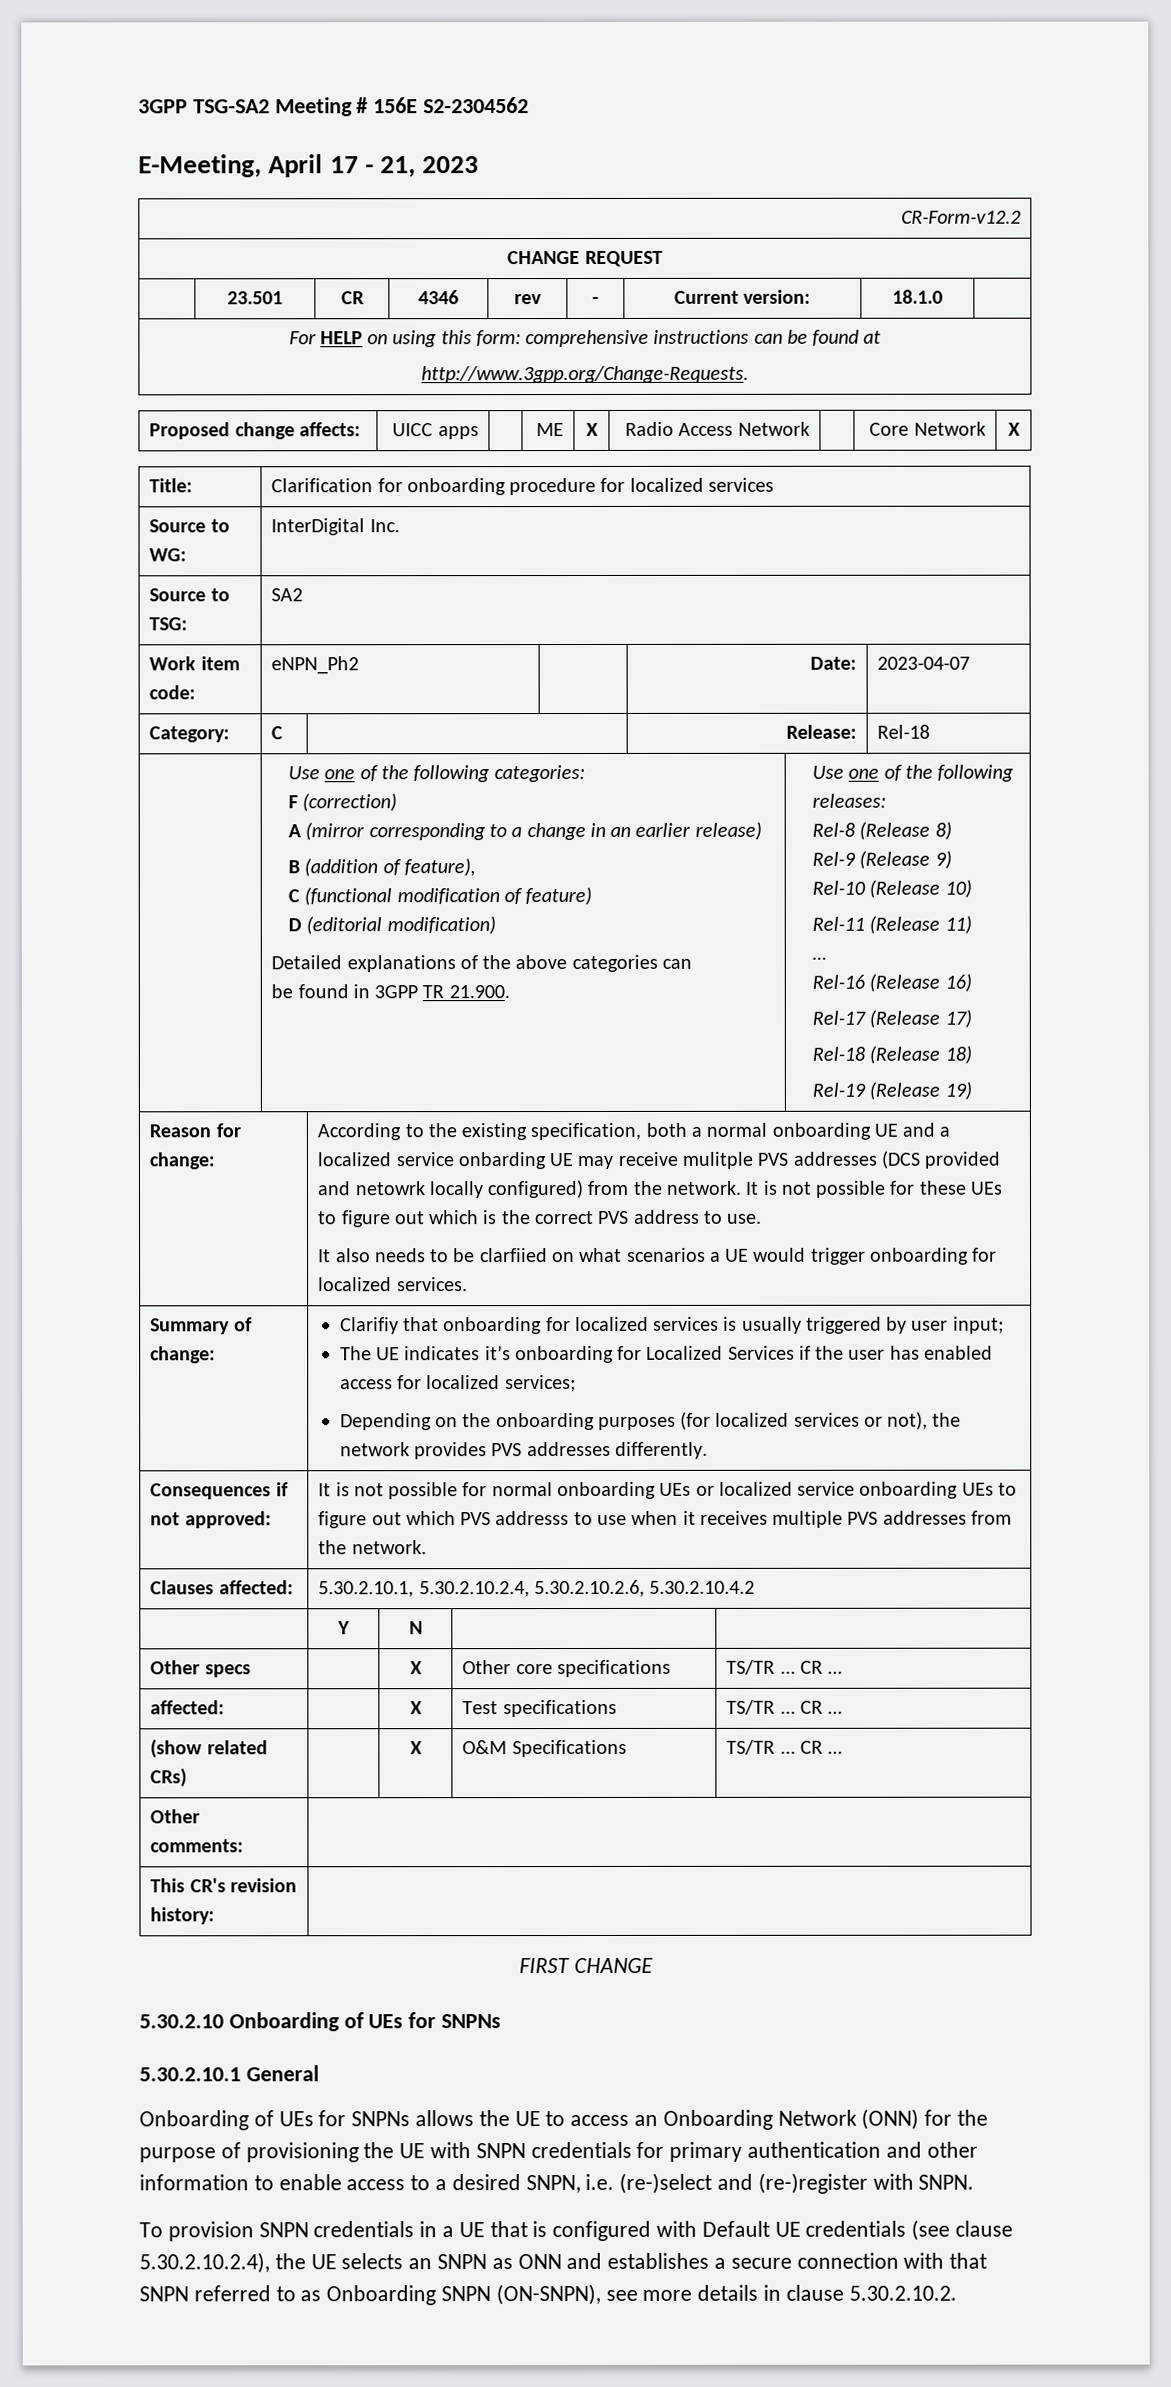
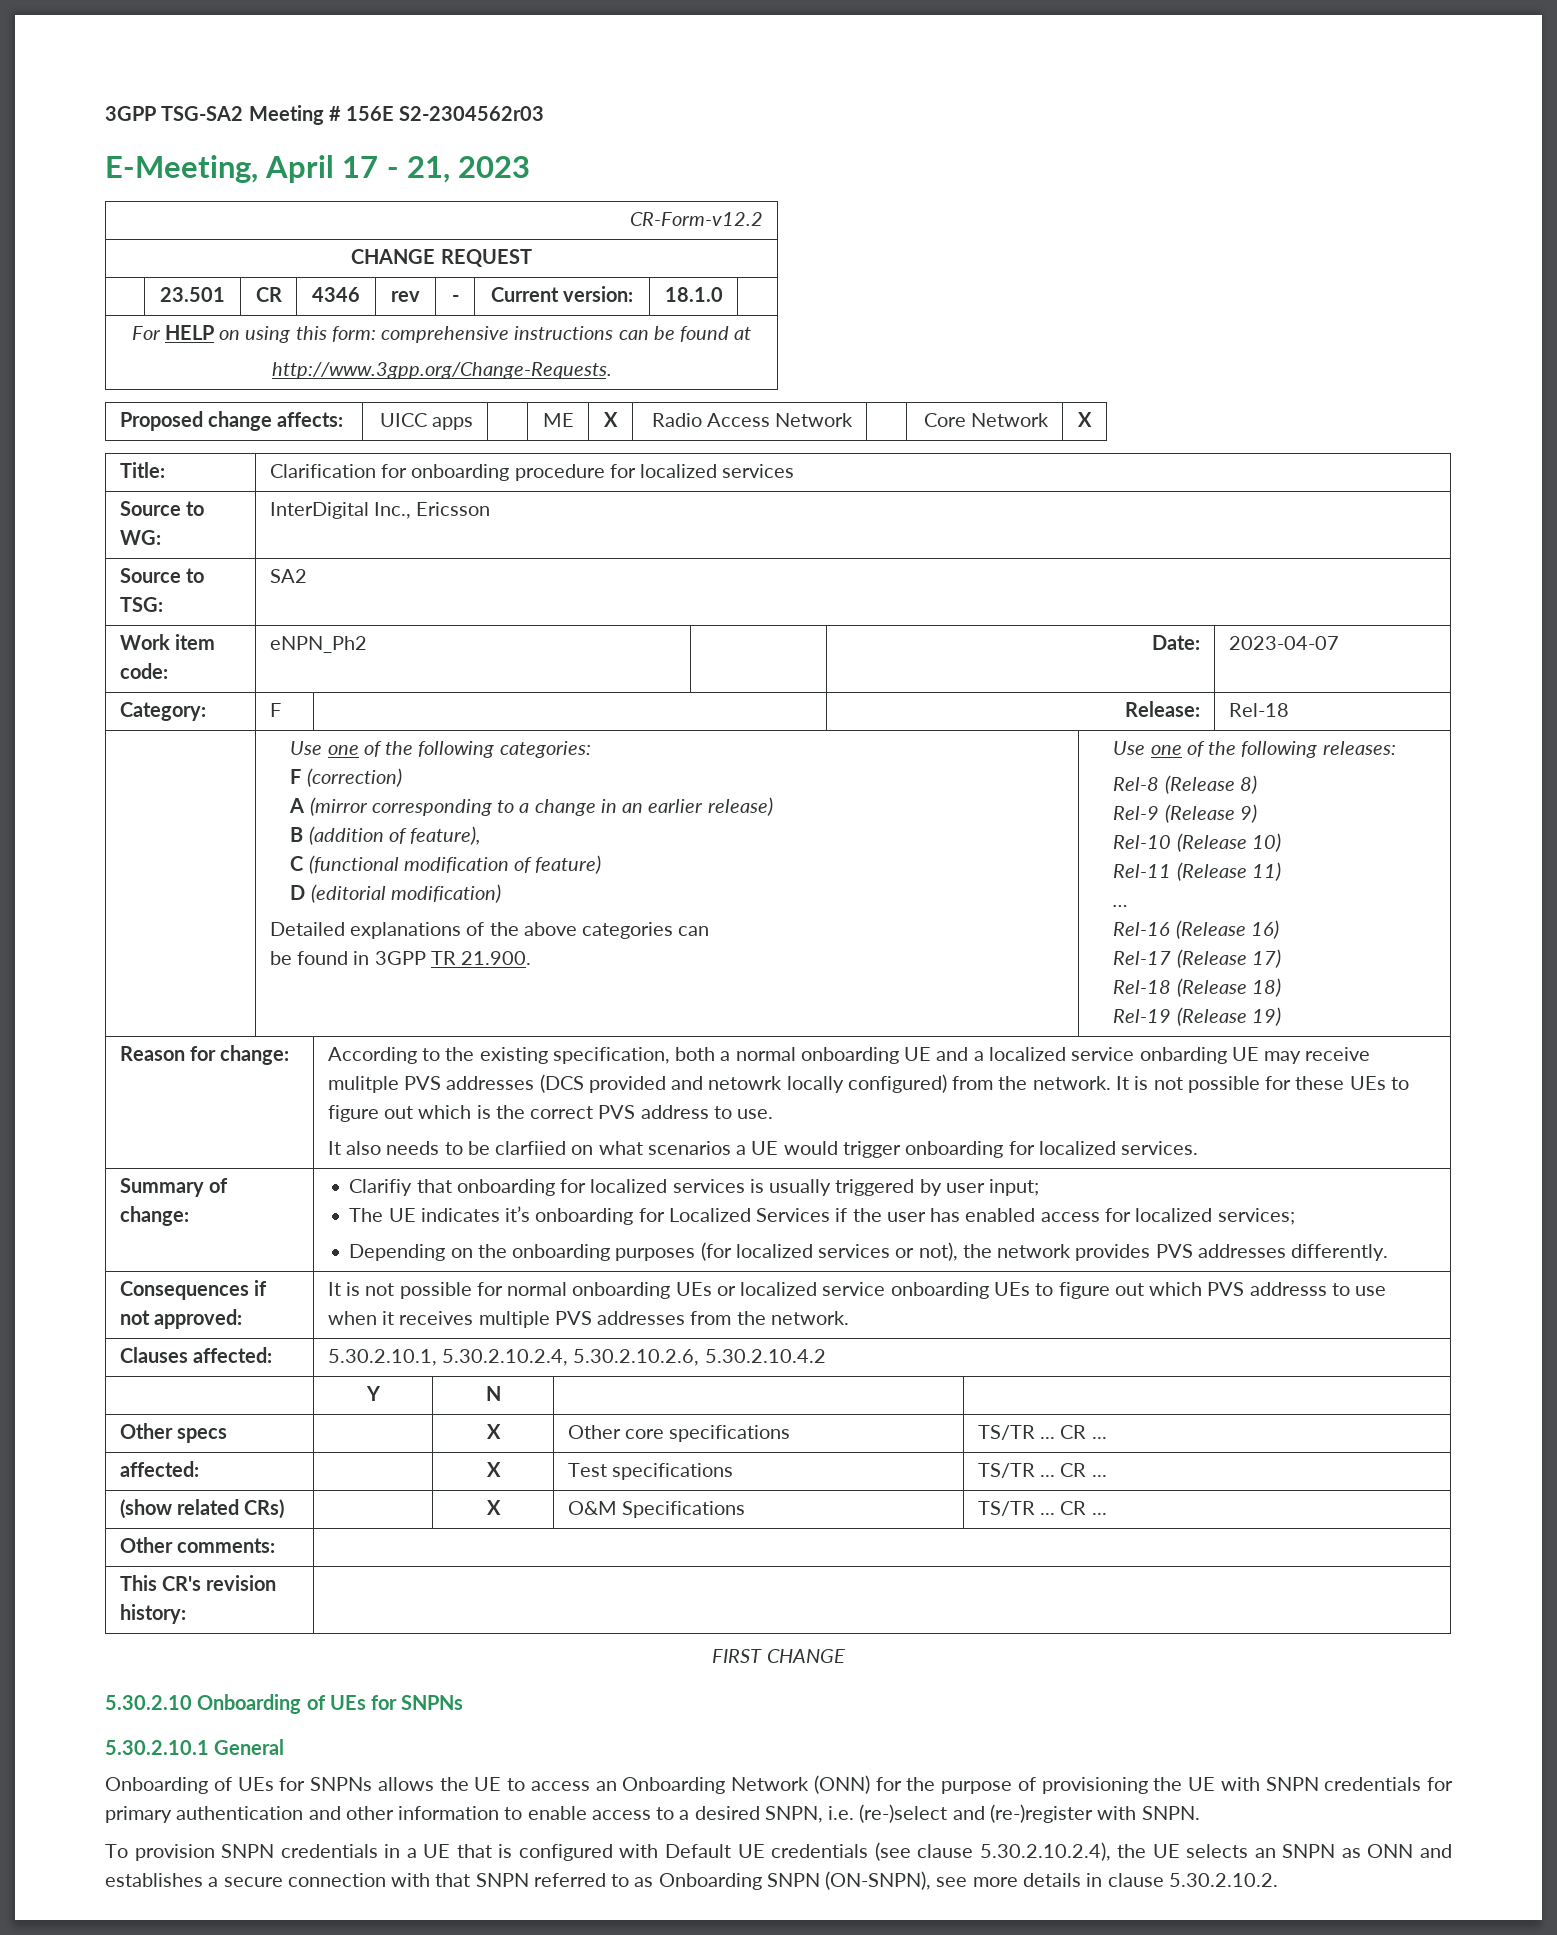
[423,97,530,114] S2-2304562 -> [399,106,545,121] S2-2304562r03
[369,519,400,533] Inc. -> [374,502,491,519] Inc., Ericsson
[271,726,284,740] C -> [269,703,281,717] F

